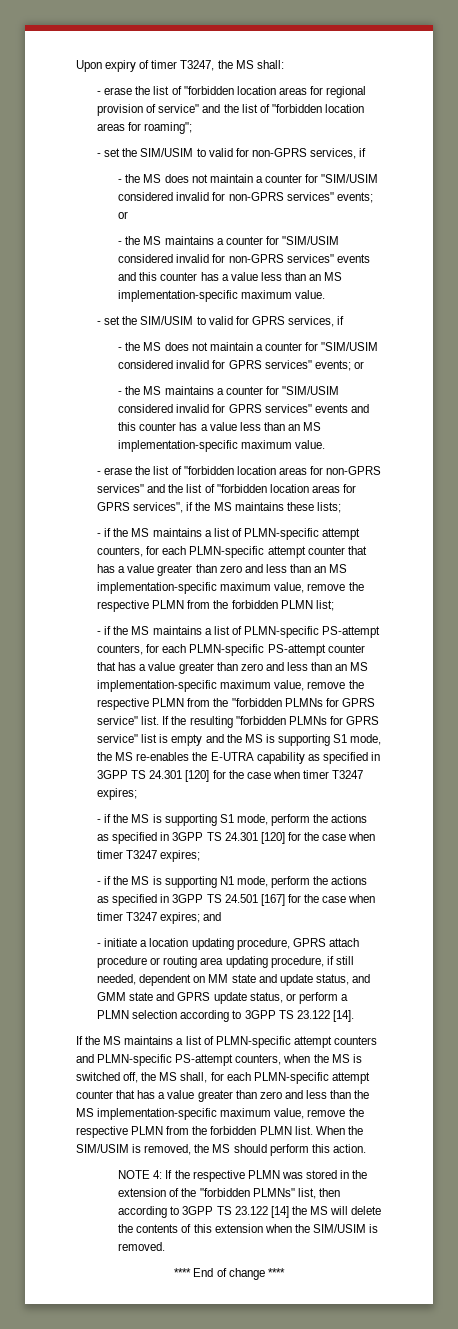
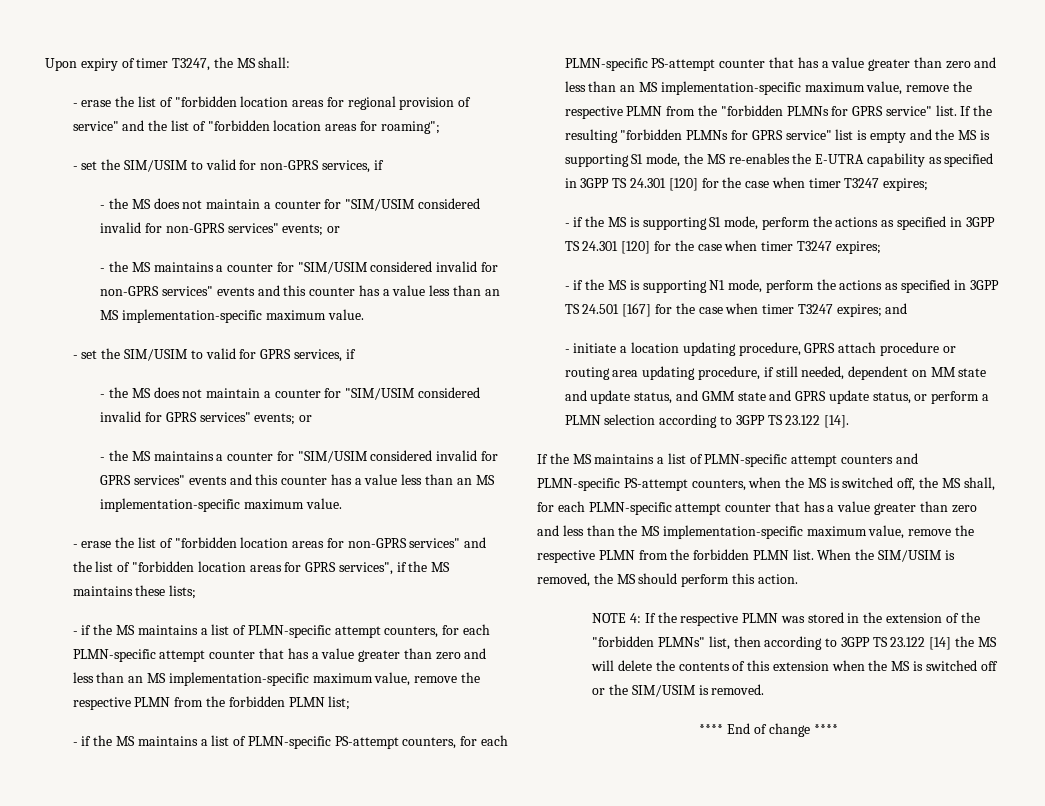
(310, 1228) none -> [891,660,998,671] [592,684,629,695] MS is switched off or the

